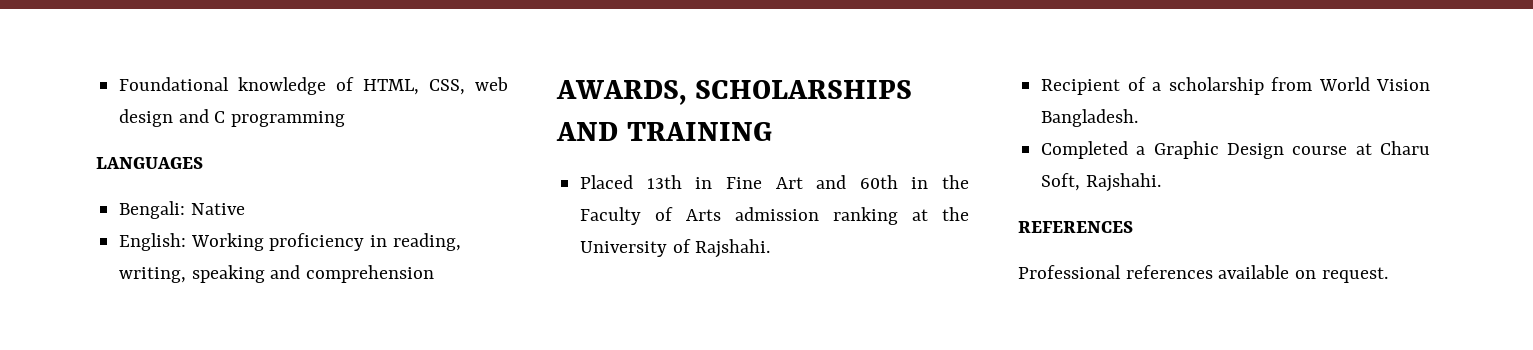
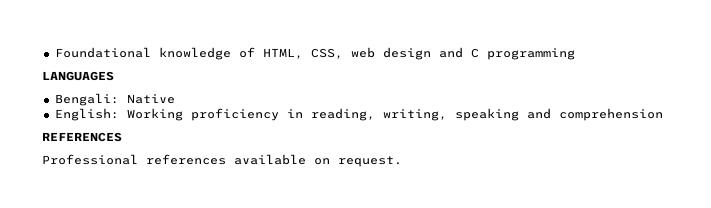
[556,80,912,105] [556,122,772,141] [580,175,969,189] [580,207,969,225] [580,239,771,258] [1041,77,1430,95] [1041,109,1139,127] [1041,141,1430,159] [1041,173,1161,192] // AWARDS, SCHOLARSHIPS AND TRAINING // Placed 13th in Fine Art and 60th in the Faculty of Arts admission ranking at the University of Rajshahi. // Recipient of a scholarship from World Vision Bangladesh. // Completed a Graphic Design course at Charu Soft, Rajshahi. -> (663, 114) none

